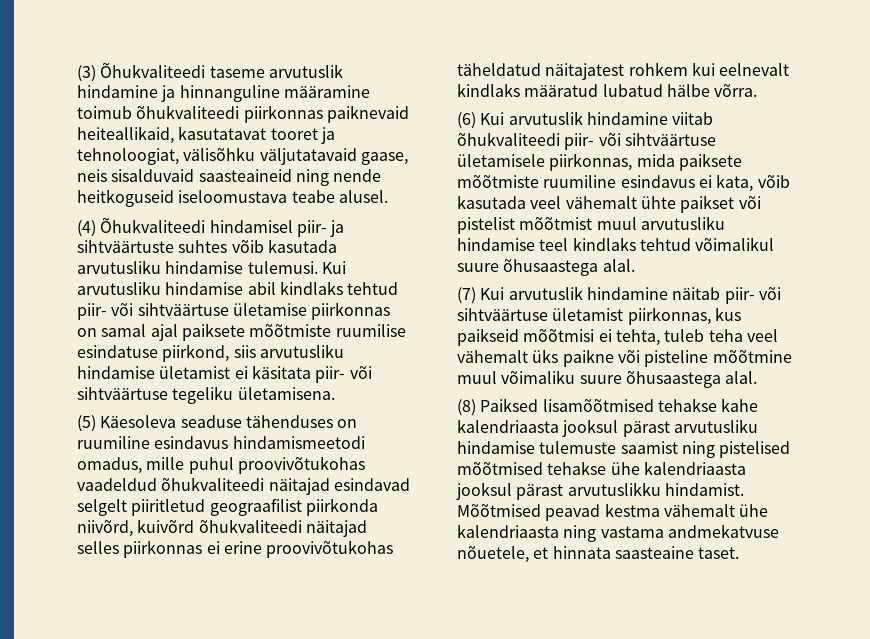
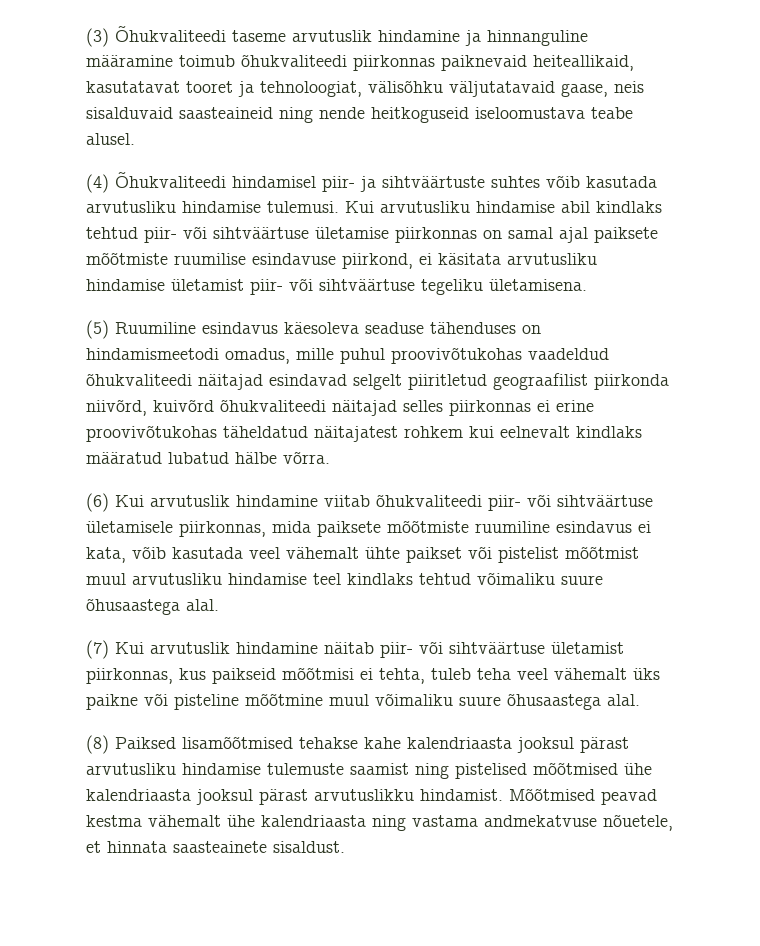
[77,344,256,362] esindatuse piirkond, siis -> [252,253,501,269] esindavuse piirkond, ei käsitata
[234,365,311,379] ei käsitata -> (244, 285) none
[100,415,177,428] Käesoleva -> [115,322,359,334] Ruumiline esindavus käesoleva
[77,436,229,449] ruumiline esindavus -> (541, 329) none
[695,237,775,251] võimalikul -> [477,572,555,585] võimaliku
[547,461,607,475] tehakse -> (618, 768) none
[614,546,740,559] saasteaine taset. -> [173,841,345,853] saasteainete sisaldust.

